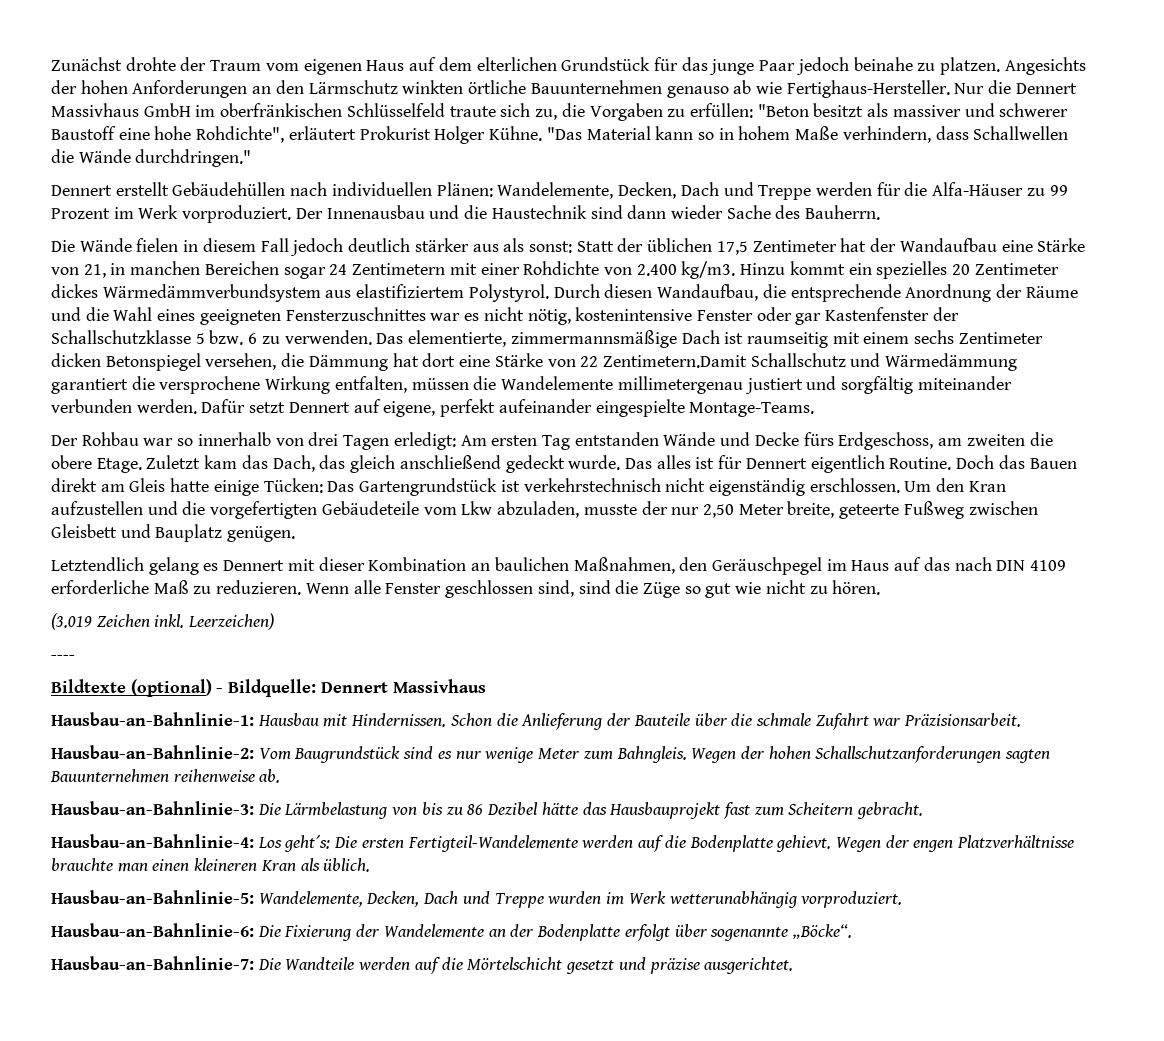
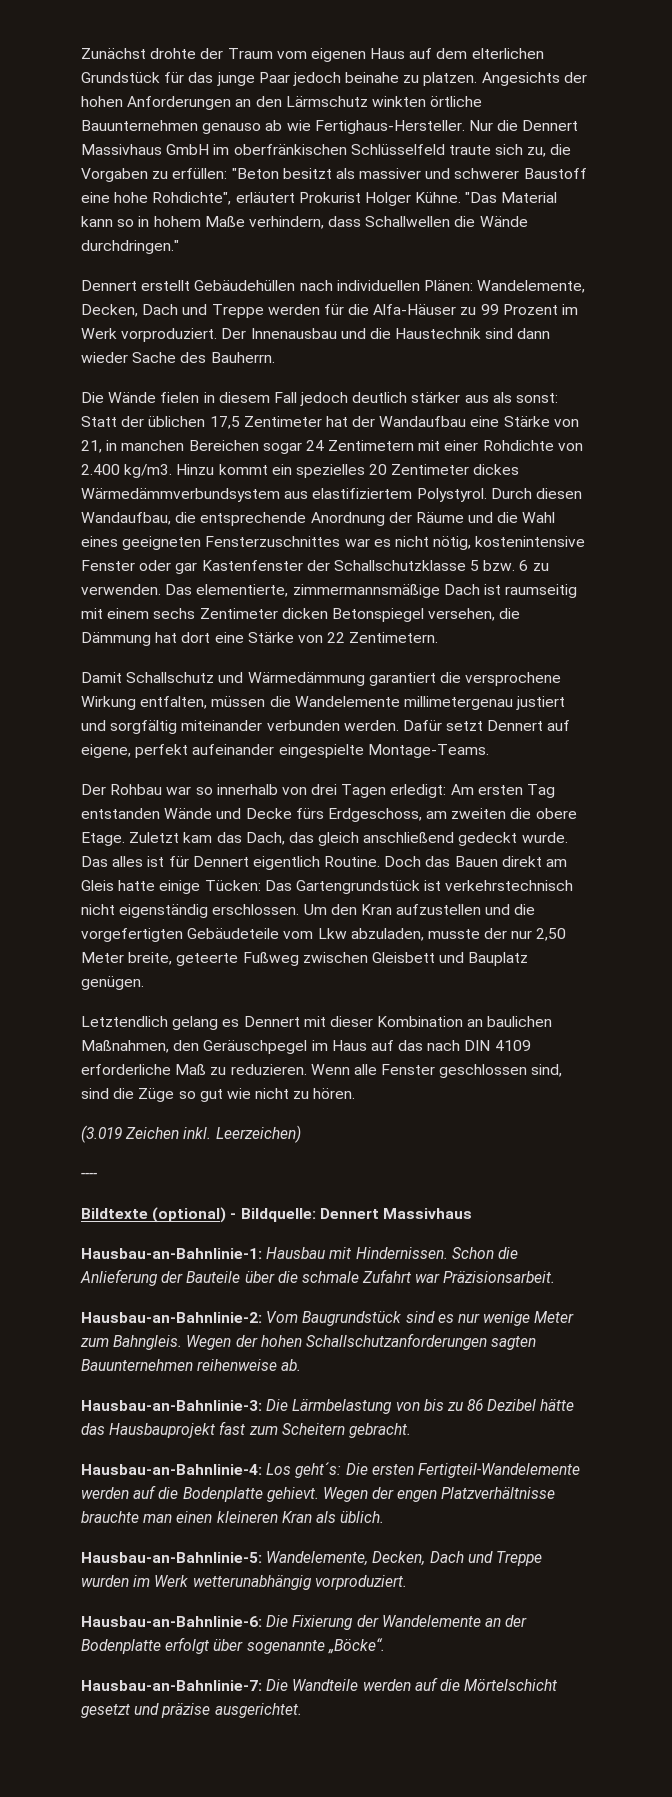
[602,355,747,368] Zentimetern.Damit -> [349,632,439,643] [81,672,122,683] Zentimetern. // Damit

